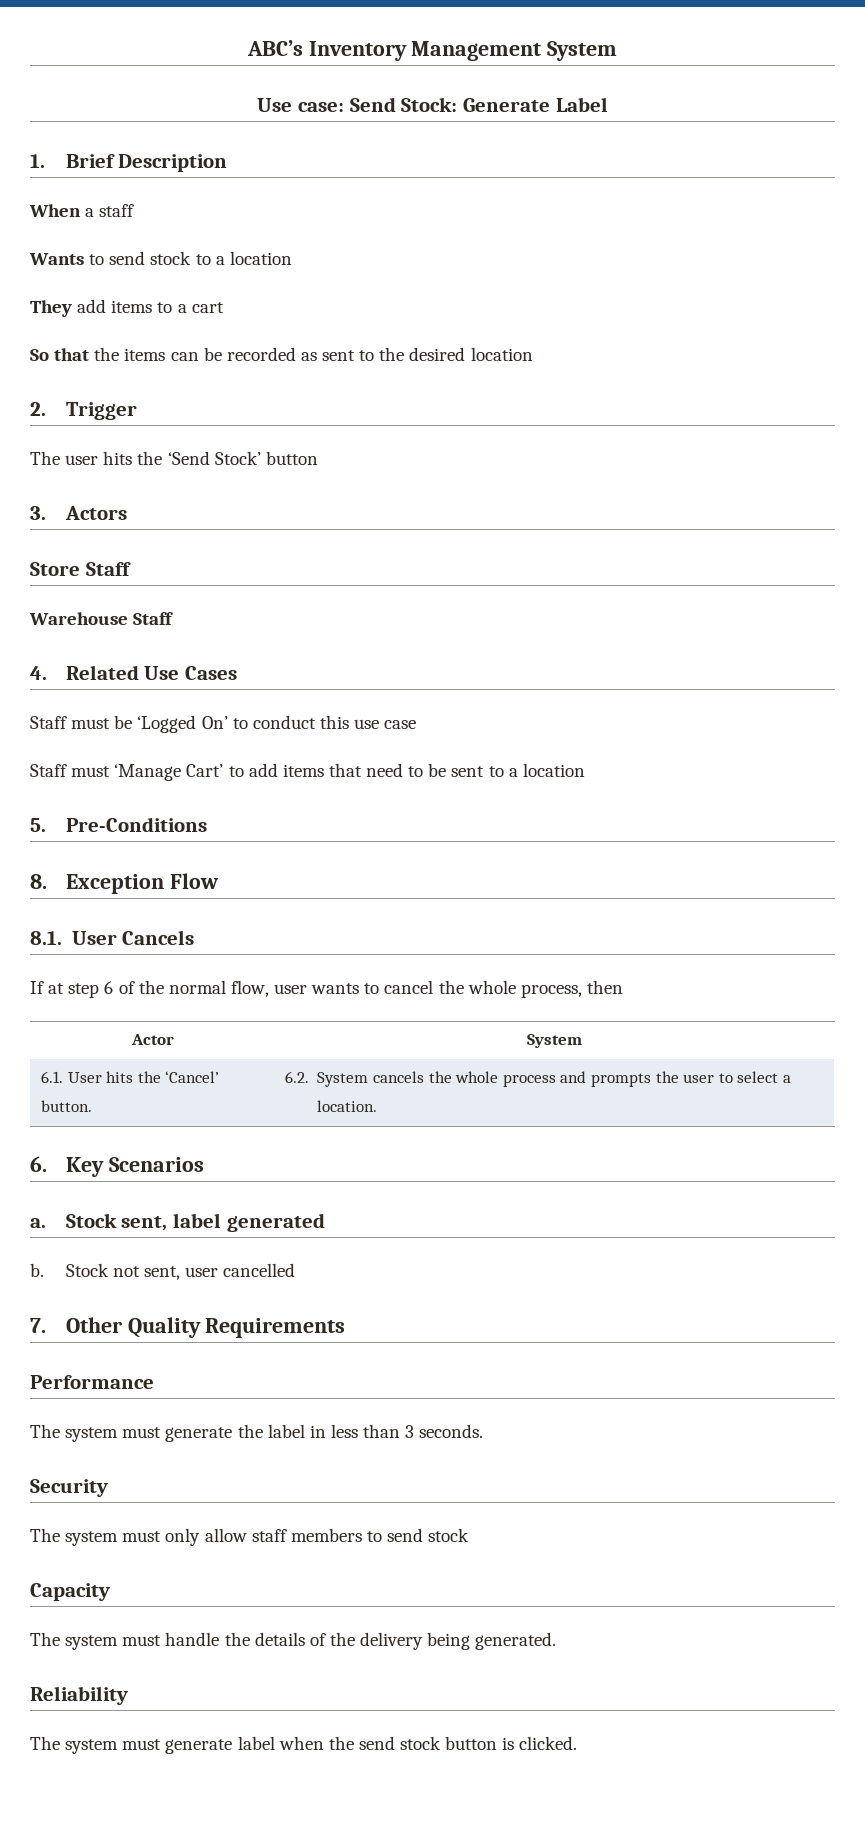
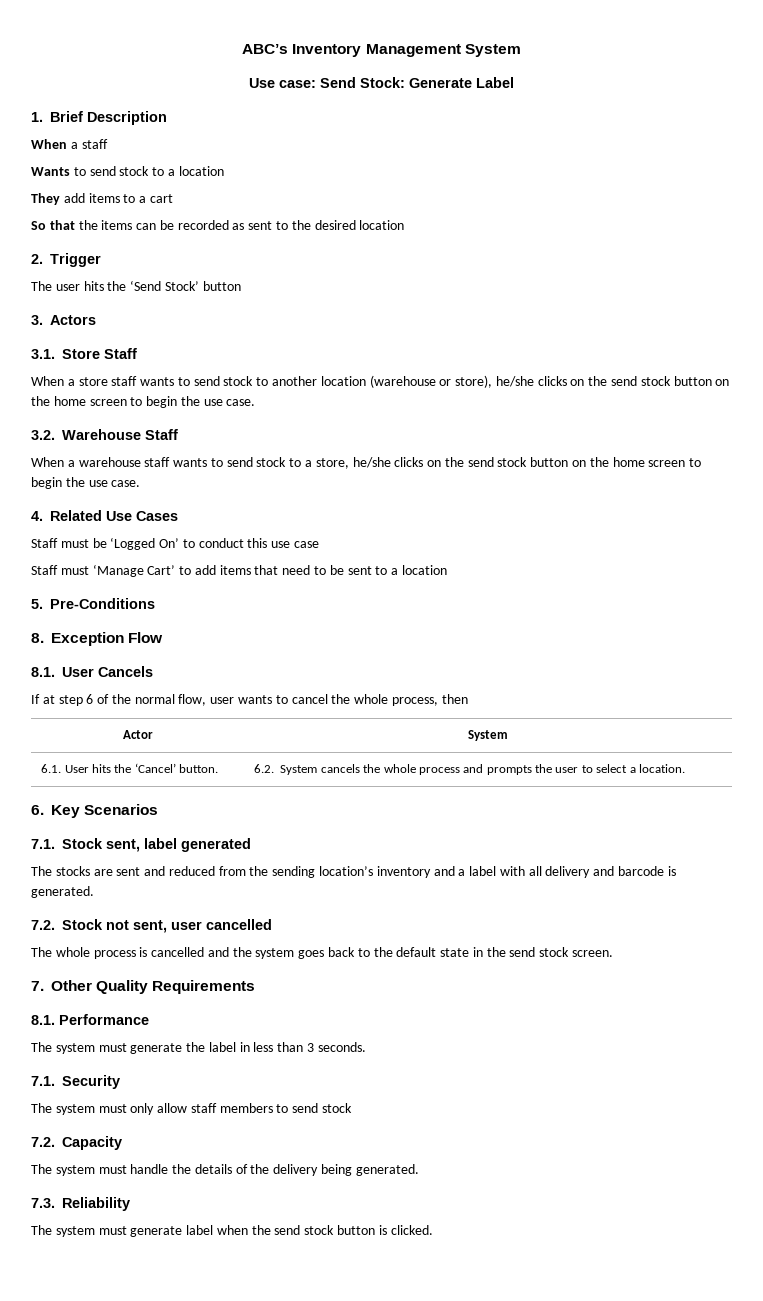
(127, 513) none -> [31,349,55,359] 3.1.
[29,612,174,625] Warehouse Staff -> [31,375,730,388] [31,396,256,408] [31,429,178,440] [31,457,702,469] [31,477,141,489] When a store staff wants to send stock to another location (warehouse or store), he/she clicks on the send stock button on the home screen to begin the use case. // 3.2. Warehouse Staff // When a warehouse staff wants to send stock to a store, he/she clicks on the send stock button on the home screen to begin the use case.
[30,1218,46,1228] a. -> [31,839,55,849] 7.1.
[30,1263,44,1277] b. -> [31,866,676,878] [31,886,94,898] [31,920,55,930] The stocks are sent and reduced from the sending location’s inventory and a label with all delivery and barcode is generated. // 7.2.
(296, 1270) none -> [31,947,614,959] // The whole process is cancelled and the system goes back to the default state in the send stock screen.
(346, 1328) none -> [31,1015,55,1025] 8.1.
(484, 1431) none -> [31,1076,55,1086] 7.1.
(470, 1535) none -> [31,1137,55,1147] 7.2.
(557, 1641) none -> [31,1198,55,1208] 7.3.

